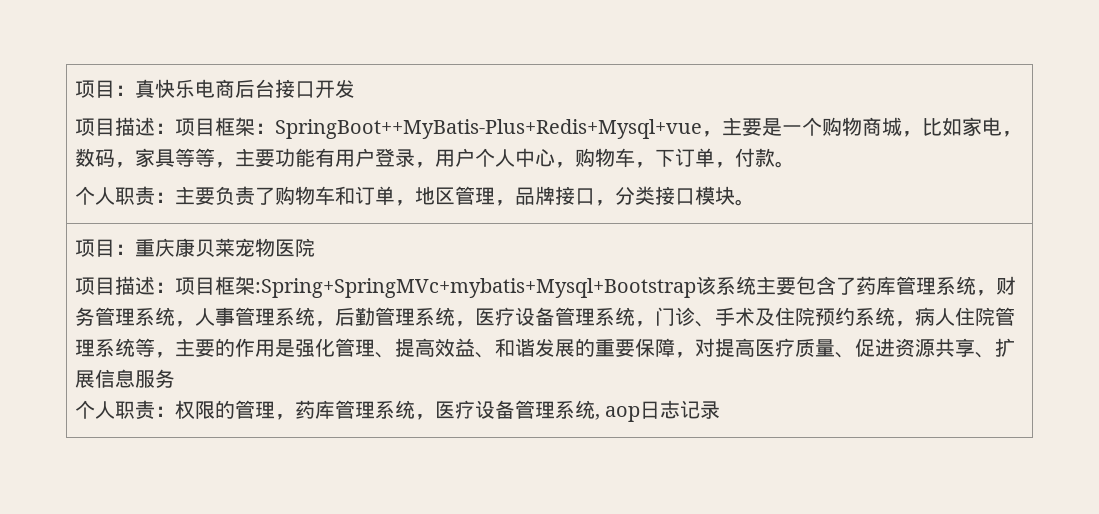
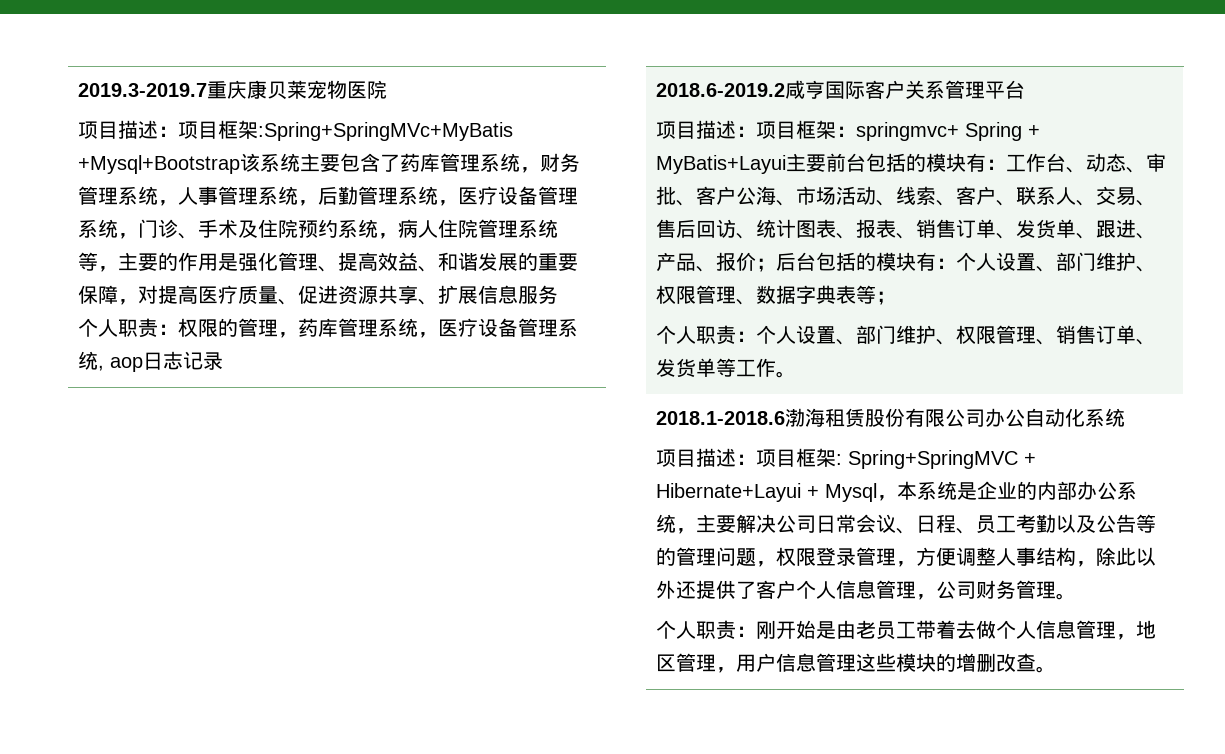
[74,79,355,98] [74,117,1022,139] [74,148,795,168] [74,186,755,206] [74,239,135,257] 项目：真快乐电商后台接口开发 // 项目描述：项目框架：SpringBoot++MyBatis-Plus+Redis+Mysql+vue，主要是一个购物商城，比如家电，数码，家具等等，主要功能有用户登录，用户个人中心，购物车，下订单，付款。 // 个人职责：主要负责了购物车和订单，地区管理，品牌接口，分类接口模块。 // 项目： -> [78,83,208,97] 2019.3-2019.7
[254,278,696,298] :Spring+SpringMVc+mybatis+Mysql+Bootstrap -> [258,122,514,141] [78,155,241,174] :Spring+SpringMVc+MyBatis +Mysql+Bootstrap
(721, 410) none -> [656,80,1026,99] [656,120,1041,141] [656,153,1167,174] [656,186,1157,206] [656,219,1157,239] [656,252,1157,272] [656,285,897,305] [656,325,1157,345] [656,358,797,378] [656,408,1126,427] [656,448,1037,469] [656,481,1138,502] [656,514,1157,534] [656,547,1157,567] [656,580,1077,600] [656,620,1157,640] [656,653,1057,673] // 2018.6-2019.2咸亨国际客户关系管理平台 // 项目描述：项目框架：springmvc+ Spring + MyBatis+Layui主要前台包括的模块有：工作台、动态、审批、客户公海、市场活动、线索、客户、联系人、交易、售后回访、统计图表、报表、销售订单、发货单、跟进、产品、报价；后台包括的模块有：个人设置、部门维护、权限管理、数据字典表等； // 个人职责：个人设置、部门维护、权限管理、销售订单、发货单等工作。 // 2018.1-2018.6渤海租赁股份有限公司办公自动化系统 // 项目描述：项目框架: Spring+SpringMVC + Hibernate+Layui + Mysql，本系统是企业的内部办公系统，主要解决公司日常会议、日程、员工考勤以及公告等的管理问题，权限登录管理，方便调整人事结构，除此以外还提供了客户个人信息管理，公司财务管理。 // 个人职责：刚开始是由老员工带着去做个人信息管理，地区管理，用户信息管理这些模块的增删改查。

